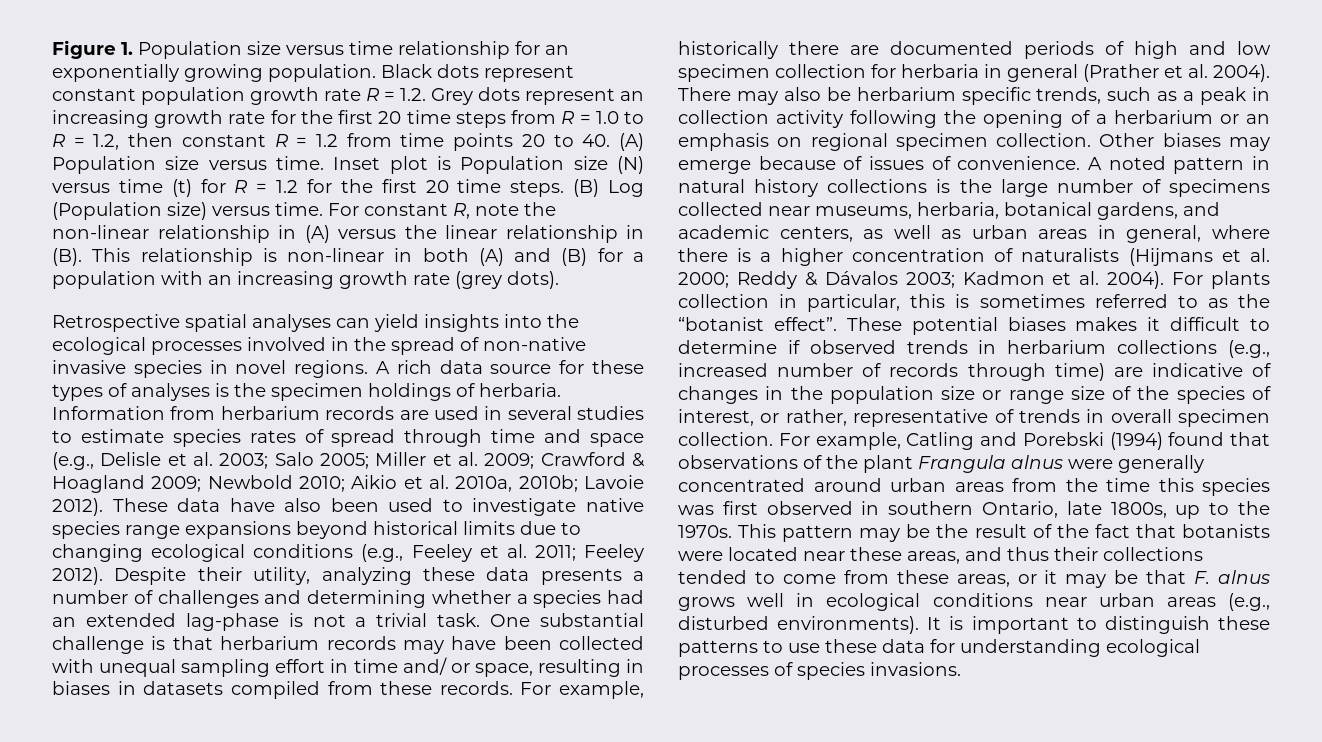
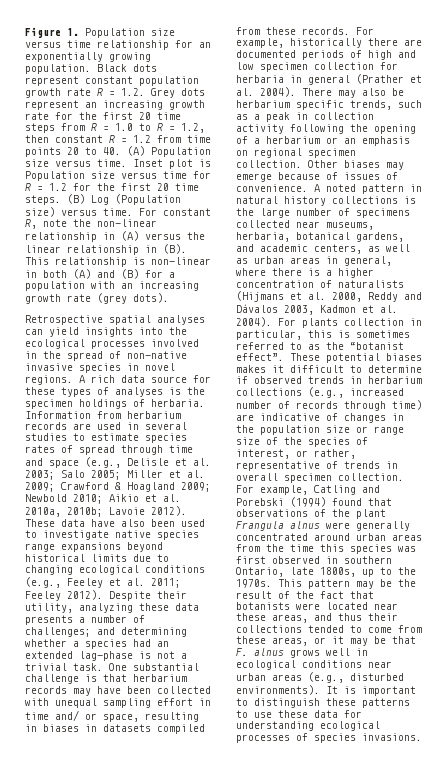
[617,156,644,174] [52,179,192,197] (N) versus time (t) -> [121,171,187,179] versus time
[157,590,259,608] challenges -> [25,627,91,637] challenges;
[678,271,955,289] 2000; Reddy & Dávalos 2003; -> [332,292,422,302] [236,304,314,315] 2000, Reddy and Dávalos 2003,

